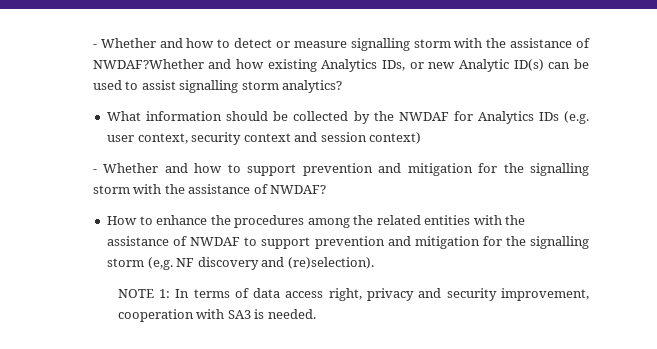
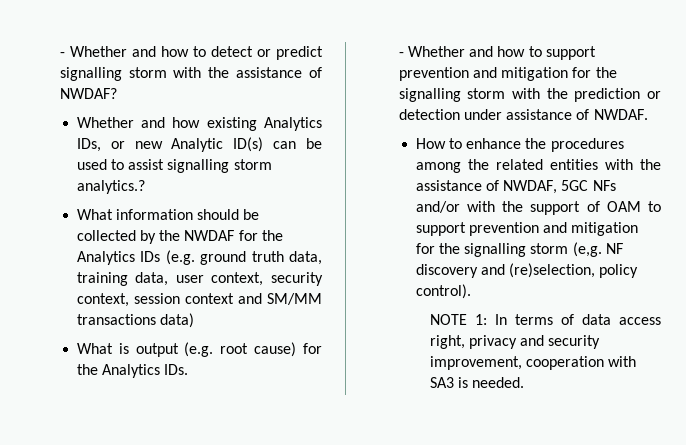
[293,38,590,51] [92,59,204,69] measure signalling storm with the assistance of NWDAF?Whether -> [276,46,323,60] [59,67,323,81] [59,88,117,99] [76,117,134,128] predict signalling storm with the assistance of NWDAF? // Whether
[282,80,343,93] analytics? -> [76,180,145,194] analytics.?
(473, 116) none -> [261,230,283,241] the
[107,132,422,145] user context, security context and session context) -> [200,251,322,265] [76,272,323,286] [76,293,322,307] [76,313,195,328] [76,342,323,357] [76,364,189,378] ground truth data, training data, user context, security context, session context and SM/MM transactions data) // What is output (e.g. root cause) for the Analytics IDs.
[188,184,327,194] assistance of NWDAF? -> [574,88,661,102] [398,109,648,120] prediction or detection under assistance of NWDAF.
[190,237,241,246] NWDAF -> [503,180,616,194] [415,201,641,215] NWDAF, 5GC NFs and/or with the support of OAM
[287,257,374,269] (re)selection). -> [509,263,639,278] [415,284,471,299] (re)selection, policy control).

